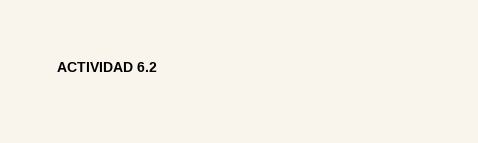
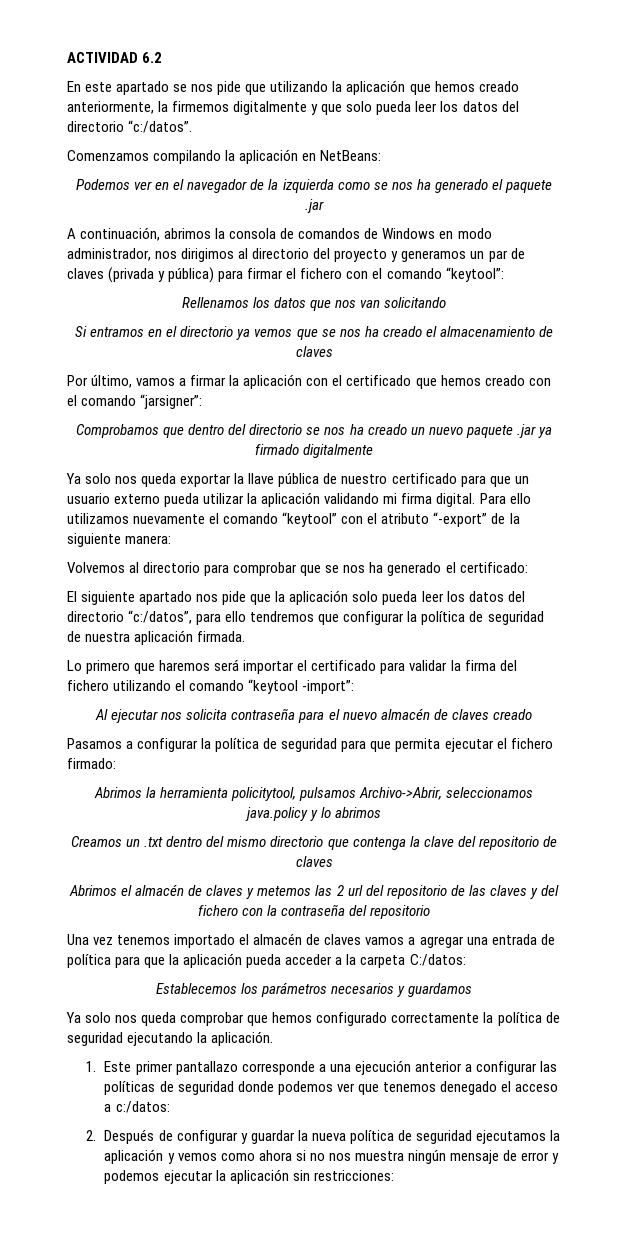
(157, 67) none -> [67,80,519,95] [67,101,519,115] [67,120,193,133] [67,149,382,164] [76,179,552,193] [305,199,324,213] [67,227,492,241] [67,248,525,262] [67,267,504,283] [181,297,447,311] [75,326,553,340] [295,346,333,357] [67,374,551,389] [67,394,203,409] [76,424,552,438] [254,444,374,458] [66,473,529,487] [67,492,531,507] [67,512,520,527] [67,533,172,547] [67,562,528,576] [67,590,525,605] [67,610,544,625] [67,630,246,645] [67,659,517,674] [67,679,355,694] [95,708,532,723] [67,738,553,752] [67,758,116,769] [93,787,534,801] [244,807,382,821] [71,836,557,850] [295,856,333,867] [69,884,559,899] [197,905,431,919] [67,933,555,948] [67,953,466,968] [155,982,473,997] [66,1012,560,1026] [67,1031,274,1046] [85,1060,557,1075] [104,1081,558,1095] [104,1101,170,1113] [85,1129,561,1144] [104,1149,560,1164] [104,1169,394,1184] // En este apartado se nos pide que utilizando la aplicación que hemos creado anteriormente, la firmemos digitalmente y que solo pueda leer los datos del directorio “c:/datos”. // Comenzamos compilando la aplicación en NetBeans: // Podemos ver en el navegador de la izquierda como se nos ha generado el paquete .jar // A continuación, abrimos la consola de comandos de Windows en modo administrador, nos dirigimos al directorio del proyecto y generamos un par de claves (privada y pública) para firmar el fichero con el comando “keytool”: // Rellenamos los datos que nos van solicitando // Si entramos en el directorio ya vemos que se nos ha creado el almacenamiento de claves // Por último, vamos a firmar la aplicación con el certificado que hemos creado con el comando “jarsigner”: // Comprobamos que dentro del directorio se nos ha creado un nuevo paquete .jar ya firmado digitalmente // Ya solo nos queda exportar la llave pública de nuestro certificado para que un usuario externo pueda utilizar la aplicación validando mi firma digital. Para ello utilizamos nuevamente el comando “keytool” con el atributo “-export” de la siguiente manera: // Volvemos al directorio para comprobar que se nos ha generado el certificado: // El siguiente apartado nos pide que la aplicación solo pueda leer los datos del directorio “c:/datos”, para ello tendremos que configurar la política de seguridad de nuestra aplicación firmada. // Lo primero que haremos será importar el certificado para validar la firma del fichero utilizando el comando “keytool -import”: // Al ejecutar nos solicita contraseña para el nuevo almacén de claves creado // Pasamos a configurar la política de seguridad para que permita ejecutar el fichero firmado: // Abrimos la herramienta policitytool, pulsamos Archivo->Abrir, seleccionamos java.policy y lo abrimos // Creamos un .txt dentro del mismo directorio que contenga la clave del repositorio de claves // Abrimos el almacén de claves y metemos las 2 url del repositorio de las claves y del fichero con la contraseña del repositorio // Una vez tenemos importado el almacén de claves vamos a agregar una entrada de política para que la aplicación pueda acceder a la carpeta C:/datos: // Establecemos los parámetros necesarios y guardamos // Ya solo nos queda comprobar que hemos configurado correctamente la política de seguridad ejecutando la aplicación. // 1. Este primer pantallazo corresponde a una ejecución anterior a configurar las políticas de seguridad donde podemos ver que tenemos denegado el acceso a c:/datos: // 2. Después de configurar y guardar la nueva política de seguridad ejecutamos la aplicación y vemos como ahora si no nos muestra ningún mensaje de error y podemos ejecutar la aplicación sin restricciones:

